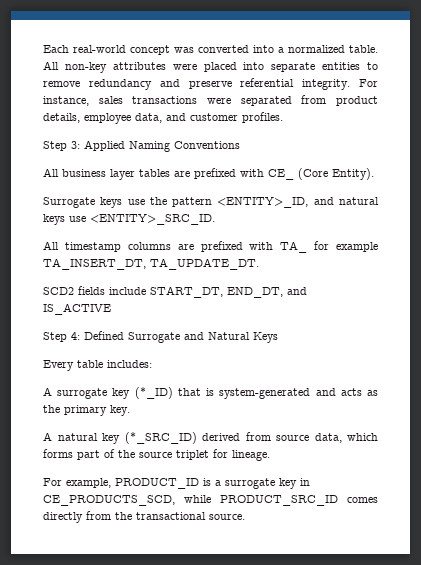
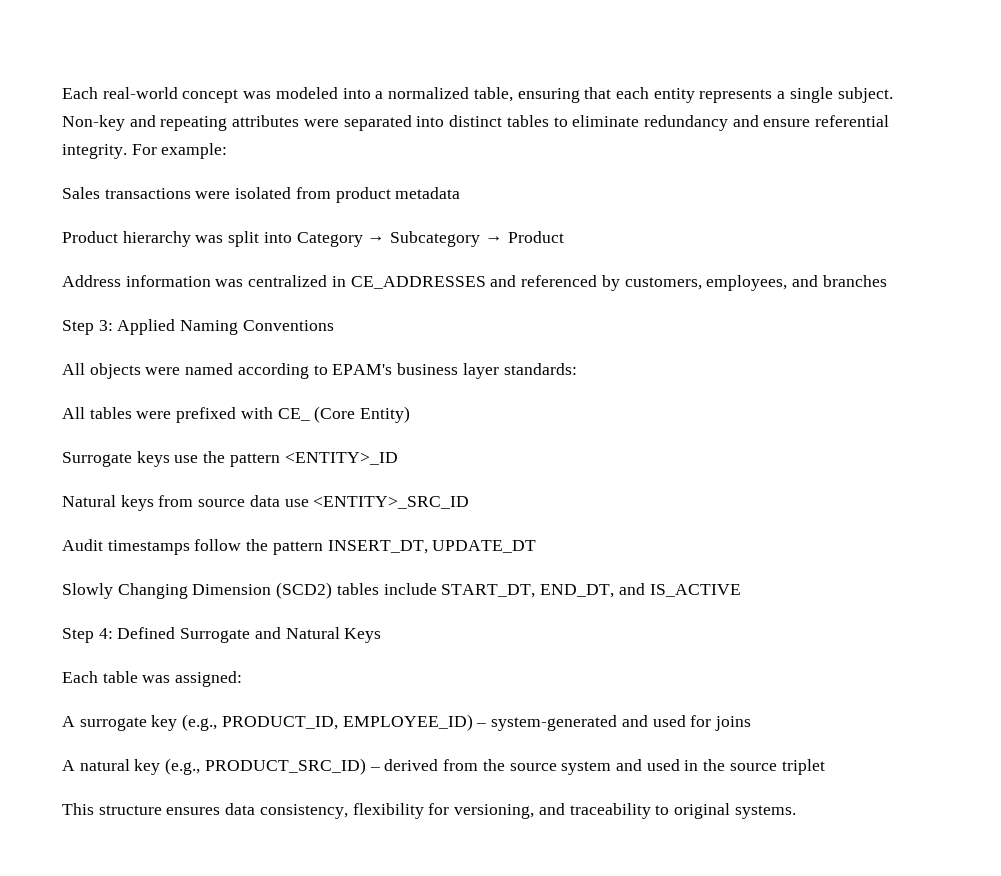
[198,45,249,53] converted -> [275,87,338,99] modeled
[349,45,378,53] [43,61,378,73] [43,81,80,87] table. All non-key attributes were placed into separate entities to remove -> [473,87,893,103] [62,115,640,131] table, ensuring that each entity represents a single subject. Non-key and repeating attributes were separated into distinct tables to eliminate
[188,81,232,89] preserve -> [763,119,811,127] ensure
[43,96,123,106] instance, sales -> [161,143,228,159] [62,187,100,199] example: // Sales
[240,96,292,106] separated -> [235,187,292,199] isolated
[43,112,283,124] details, employee data, and customer profiles. -> [395,187,461,199] [62,231,564,247] [62,275,887,291] metadata // Product hierarchy was split into Category → Subcategory → Product // Address information was centralized in CE_ADDRESSES and referenced by customers, employees, and branches
[62,169,190,180] business layer tables are -> [89,363,577,379] [62,407,172,419] objects were named according to EPAM's business layer standards: // All tables were
[332,168,374,180] Entity). -> [360,406,411,423] Entity)
[217,197,379,208] [43,214,215,225] [43,241,378,253] [43,258,259,270] [43,286,105,295] <ENTITY>_ID, and natural keys use <ENTITY>_SRC_ID. // All timestamp columns are prefixed with TA_ for example TA_INSERT_DT, TA_UPDATE_DT. // SCD2 fields -> [284,452,398,465] [62,495,470,511] [62,539,537,555] [62,582,379,599] <ENTITY>_ID // Natural keys from source data use <ENTITY>_SRC_ID // Audit timestamps follow the pattern INSERT_DT, UPDATE_DT // Slowly Changing Dimension (SCD2) tables
[43,360,152,371] Every table includes: -> [62,671,243,687] Each table was assigned:
[134,387,379,399] [43,405,130,416] [43,432,378,444] [43,449,270,461] [43,478,310,489] [43,495,378,506] [43,511,245,523] (*_ID) that is system-generated and acts as the primary key. // A natural key (*_SRC_ID) derived from source data, which forms part of the source triplet for lineage. // For example, PRODUCT_ID is a surrogate key in CE_PRODUCTS_SCD, while PRODUCT_SRC_ID comes directly from the transactional source. -> [182,714,751,731] [62,758,825,775] [62,803,796,819] (e.g., PRODUCT_ID, EMPLOYEE_ID) – system-generated and used for joins // A natural key (e.g., PRODUCT_SRC_ID) – derived from the source system and used in the source triplet // This structure ensures data consistency, flexibility for versioning, and traceability to original systems.

